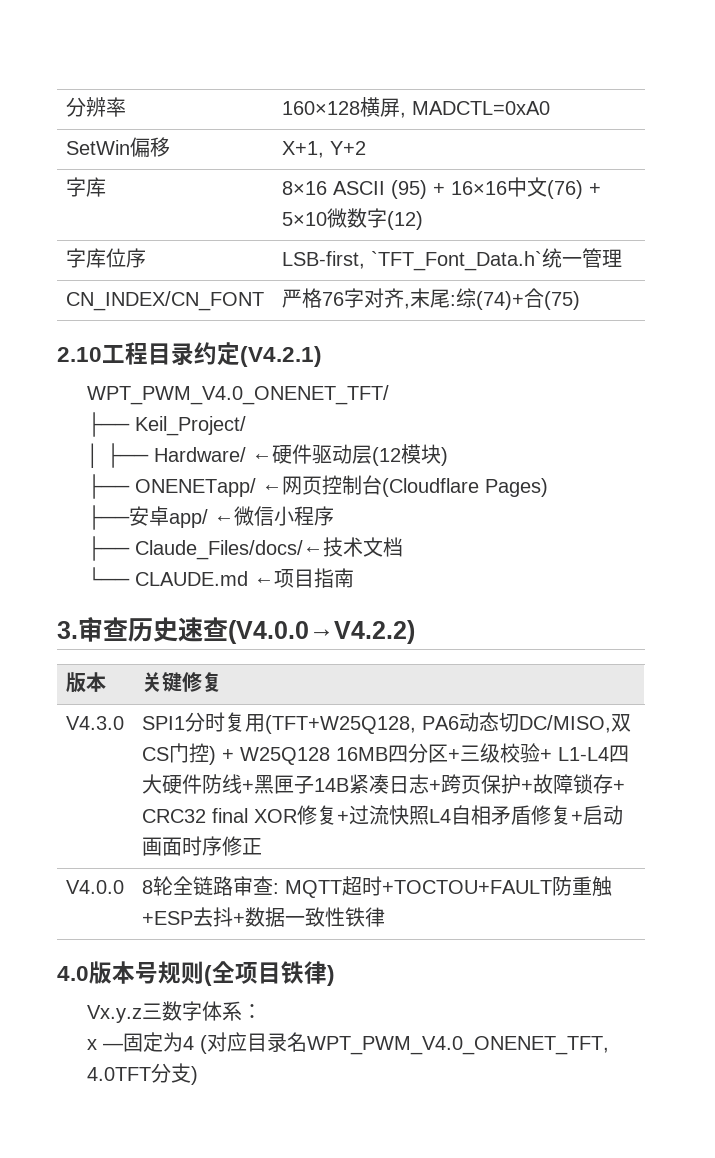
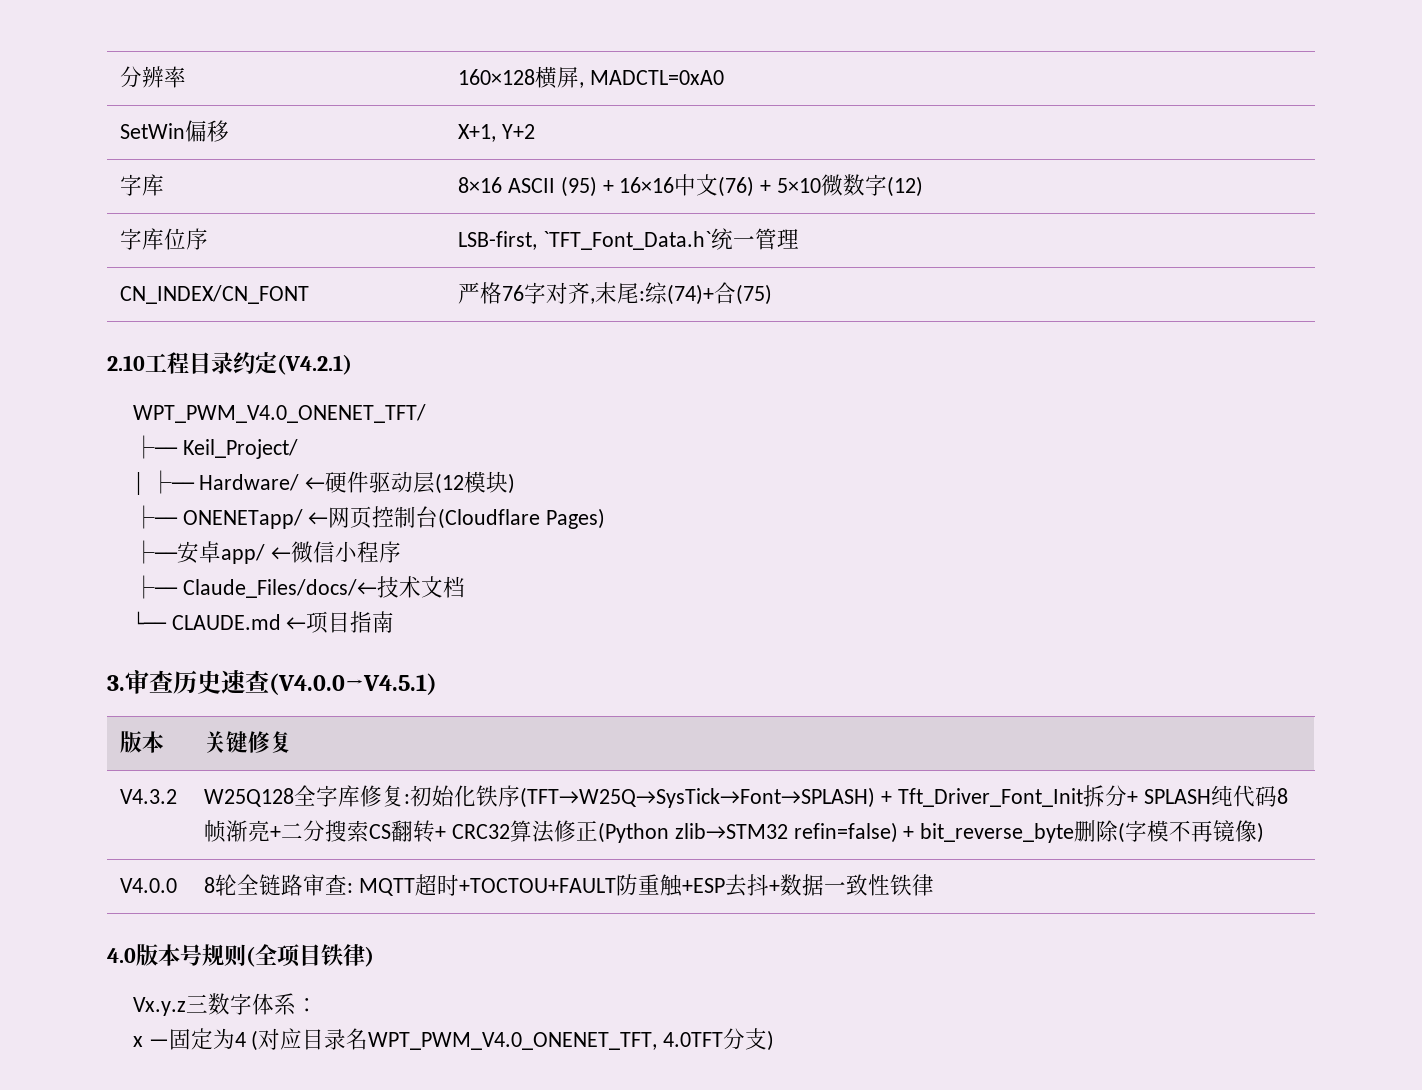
[228,620,415,644] (V4.0.0→V4.2.2) -> [269,673,437,695] (V4.0.0→V4.5.1)
[65,716,124,730] [141,712,631,734] [141,743,629,765] [141,774,625,794] [141,805,623,825] [141,836,262,856] V4.3.0 | SPI1分时复用(TFT+W25Q128, PA6动态切DC/MISO,双CS门控) + W25Q128 16MB四分区+三级校验+ L1-L4四大硬件防线+黑匣子14B紧凑日志+跨页保护+故障锁存+ CRC32 final XOR修复+过流快照L4自相矛盾修复+启动画面时序修正 -> [120,789,178,804] [204,785,1288,808] [204,820,1265,843] V4.3.2 | W25Q128全字库修复:初始化铁序(TFT→W25Q→SysTick→Font→SPLASH) + Tft_Driver_Font_Init拆分+ SPLASH纯代码8帧渐亮+二分搜索CS翻转+ CRC32算法修正(Python zlib→STM32 refin=false) + bit_reverse_byte删除(字模不再镜像)

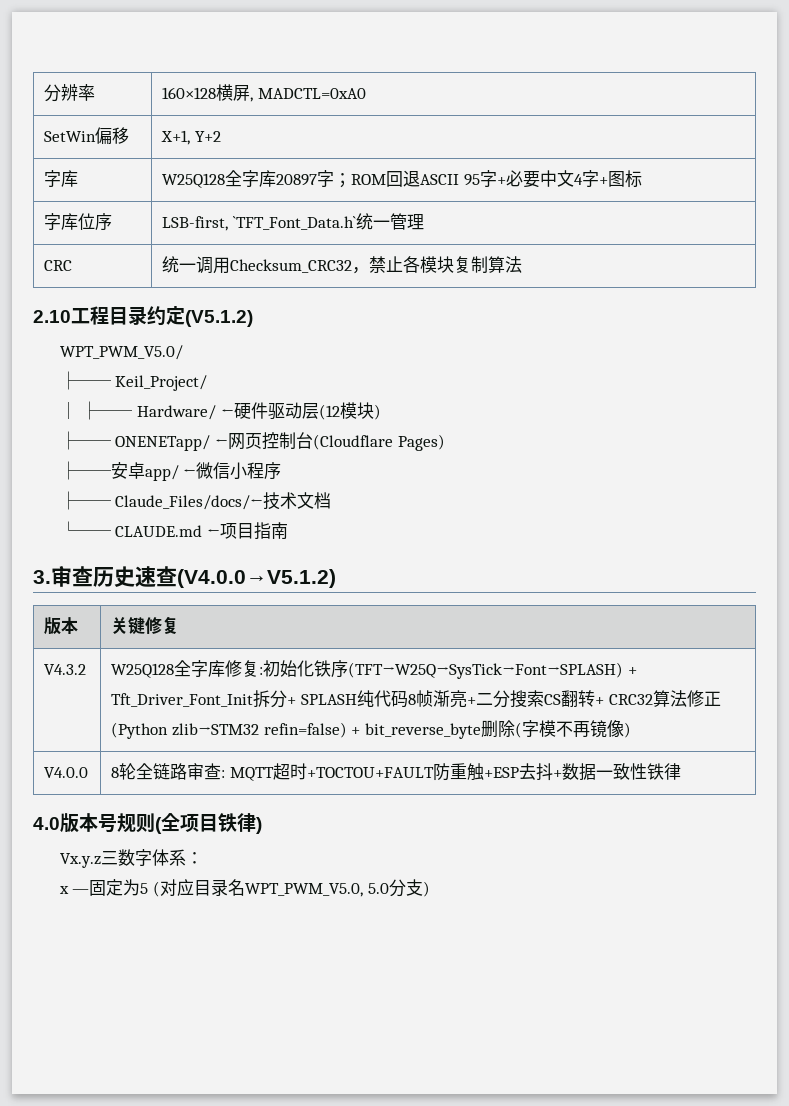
[458,174,924,197] 8×16 ASCII (95) + 16×16中文(76) + 5×10微数字(12) -> [162,170,642,188] W25Q128全字库20897字；ROM回退ASCII 95字+必要中文4字+图标
[120,285,310,304] [458,282,773,305] CN_INDEX/CN_FONT | 严格76字对齐,末尾:综(74)+合(75) -> [44,260,73,271] [162,256,523,274] CRC | 统一调用Checksum_CRC32，禁止各模块复制算法
[277,354,352,375] [132,404,426,423] (V4.2.1) // WPT_PWM_V4.0_ONENET_TFT/ -> [185,310,253,327] [59,345,183,360] (V5.1.2) // WPT_PWM_V5.0/
[269,673,437,695] (V4.0.0→V4.5.1) -> [177,569,336,588] (V4.0.0→V5.1.2)
[234,1032,246,1047] 4 -> [140,883,149,894] 5
[368,1032,724,1050] WPT_PWM_V4.0_ONENET_TFT, 4.0TFT -> [245,883,389,897] WPT_PWM_V5.0, 5.0

